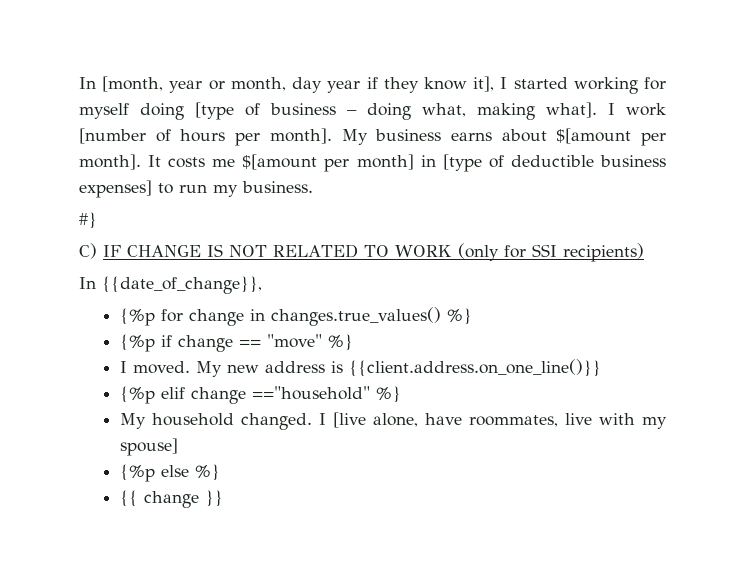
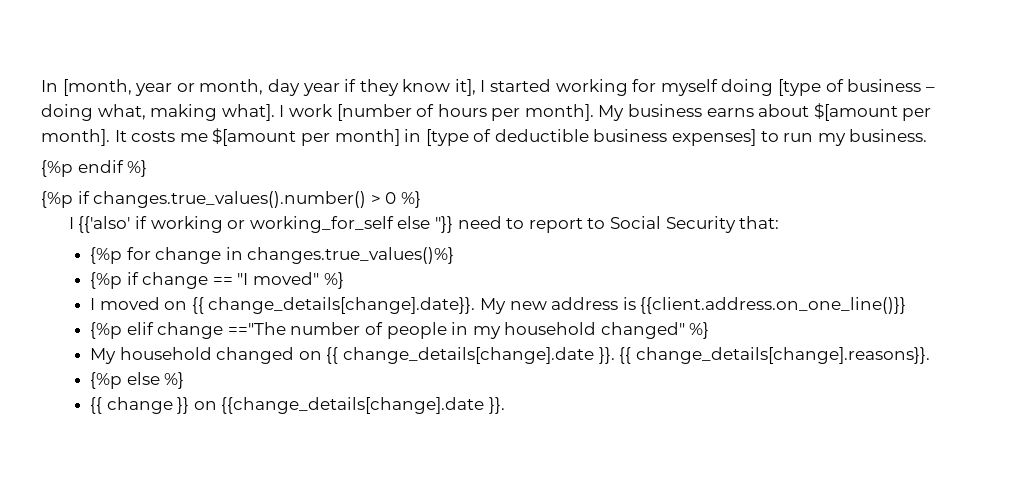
[79,212,97,229] [79,243,644,262] [79,276,262,294] #} // C) IF CHANGE IS NOT RELATED TO WORK (only for SSI recipients) // In {{date_of_change}}, -> [41,160,148,177] [41,191,421,208] [68,216,780,233] {%p endif %} // {%p if changes.true_values().number() > 0 %} // I {{'also' if working or working_for_self else ''}} need to report to Social Security that:
[271,307,473,326] changes.true_values() %} -> [247,247,455,264] changes.true_values()%}
[267,334,354,351] [120,361,191,374] "move" %} // I moved. -> [237,272,344,289] [89,297,476,314] "I moved" %} // I moved on {{ change_details[change].date}}.
[252,386,402,403] [120,412,667,430] [120,438,179,456] =="household" %} // My household changed. I [live alone, have roommates, live with my spouse] -> [227,322,710,339] [89,347,930,364] =="The number of people in my household changed" %} // My household changed on {{ change_details[change].date }}. {{ change_details[change].reasons}}.
(224, 498) none -> [193,397,505,414] on {{change_details[change].date }}.

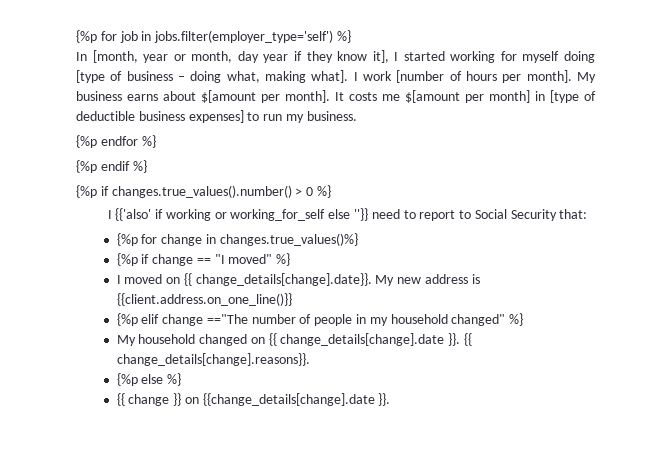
(41, 86) none -> [76,30,351,43] {%p for job in jobs.filter(employer_type='self') %} //
(928, 135) none -> [76,135,156,148] // {%p endfor %}

